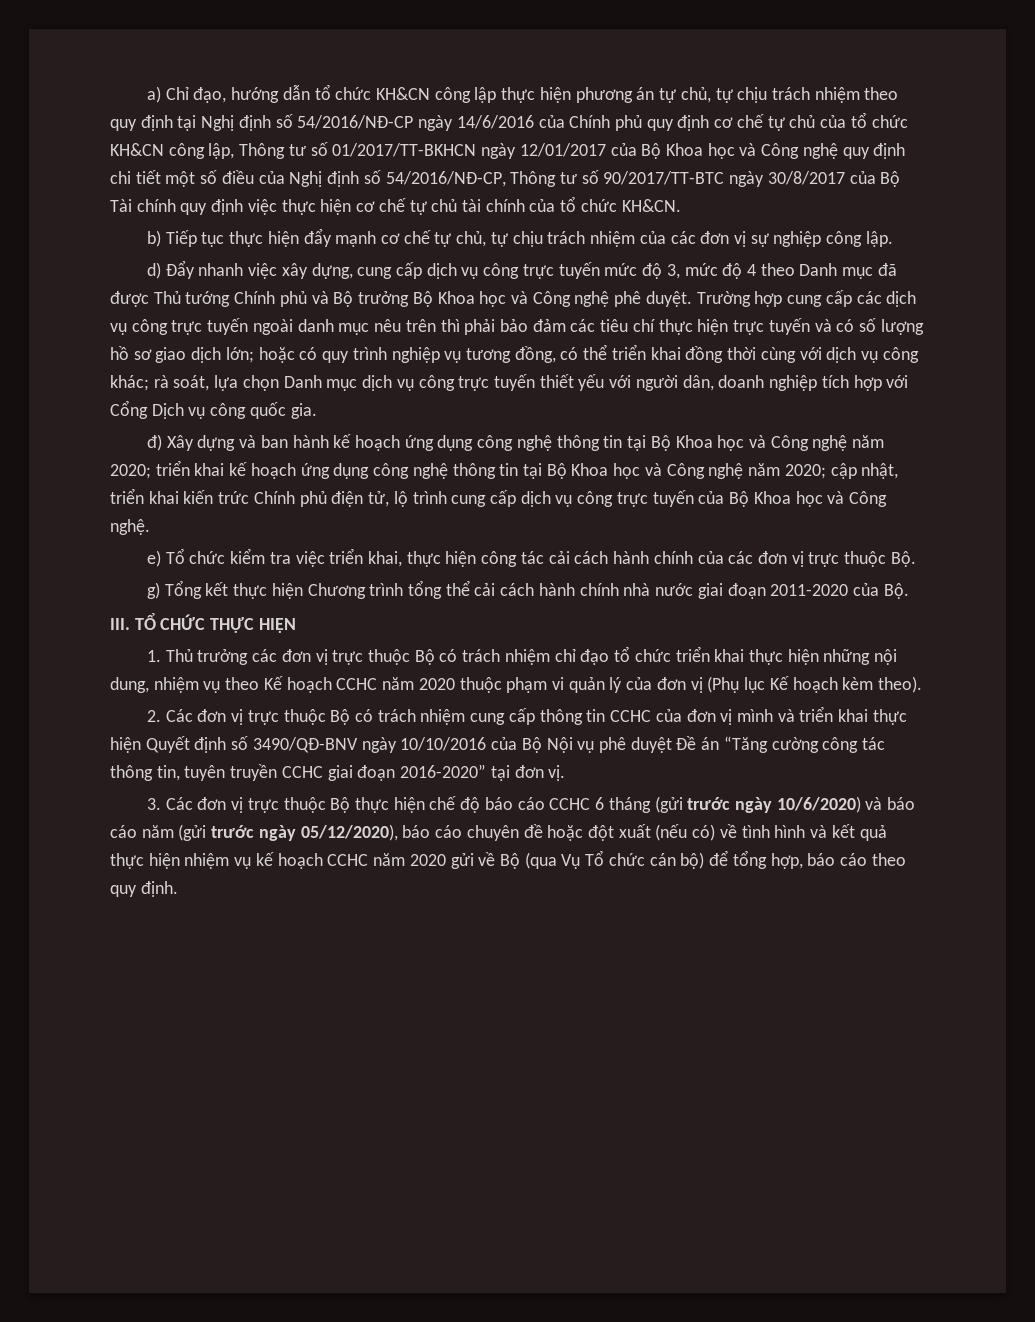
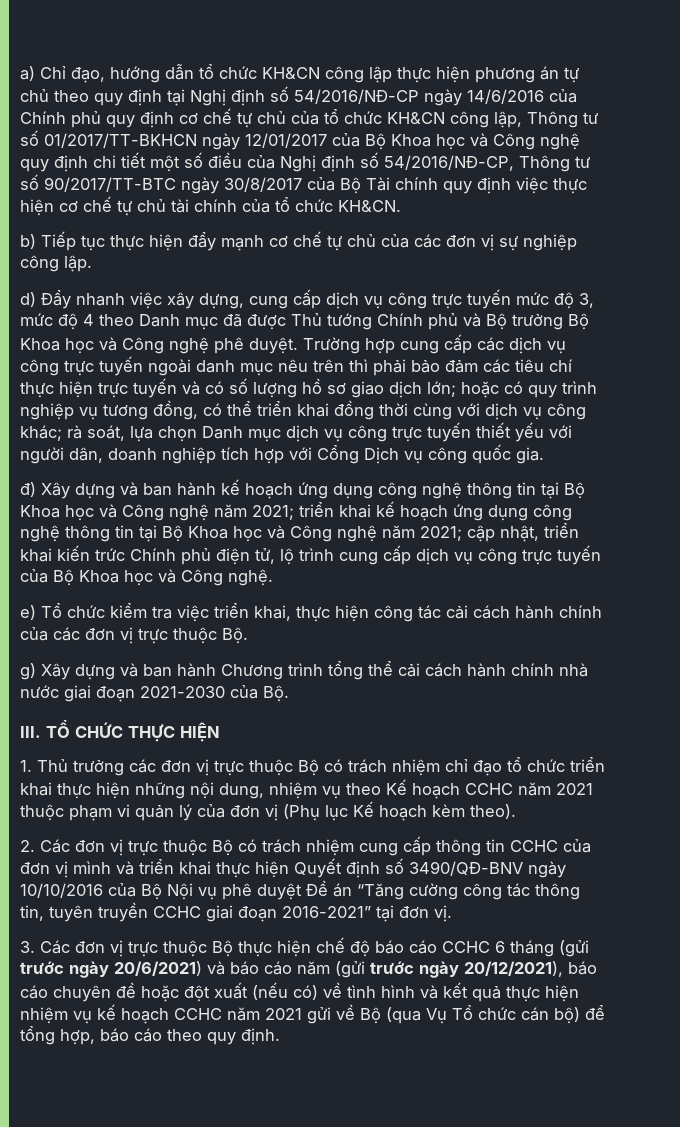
[680,87,860,103] chủ, tự chịu trách nhiệm -> [20,89,49,102] chủ
[456,231,636,247] chủ, tự chịu trách nhiệm -> [347,234,376,247] chủ
[110,464,151,479] 2020; -> [252,505,294,520] 2021;
[784,464,826,479] 2020; -> [420,526,462,541] 2021;
[164,580,303,599] Tổng kết thực hiện -> [41,663,216,680] Xây dựng và ban hành
[770,584,849,596] 2011-2020 -> [140,686,225,698] 2021-2030
[418,678,455,690] 2020 -> [556,783,593,795] 2021
[400,764,487,778] 2016-2020” -> [282,906,371,918] 2016-2021”
[776,796,861,813] 10/6/2020) -> [114,961,202,976] 20/6/2021)
[300,824,398,841] 05/12/2020), -> [464,961,563,977] 20/12/2021),
[409,854,446,866] 2020 -> [265,1008,302,1020] 2021

